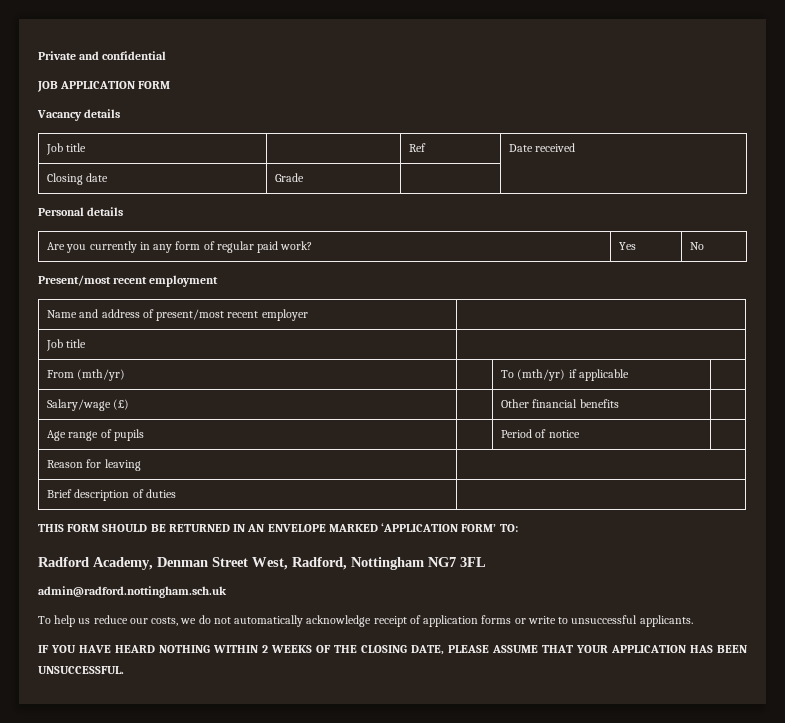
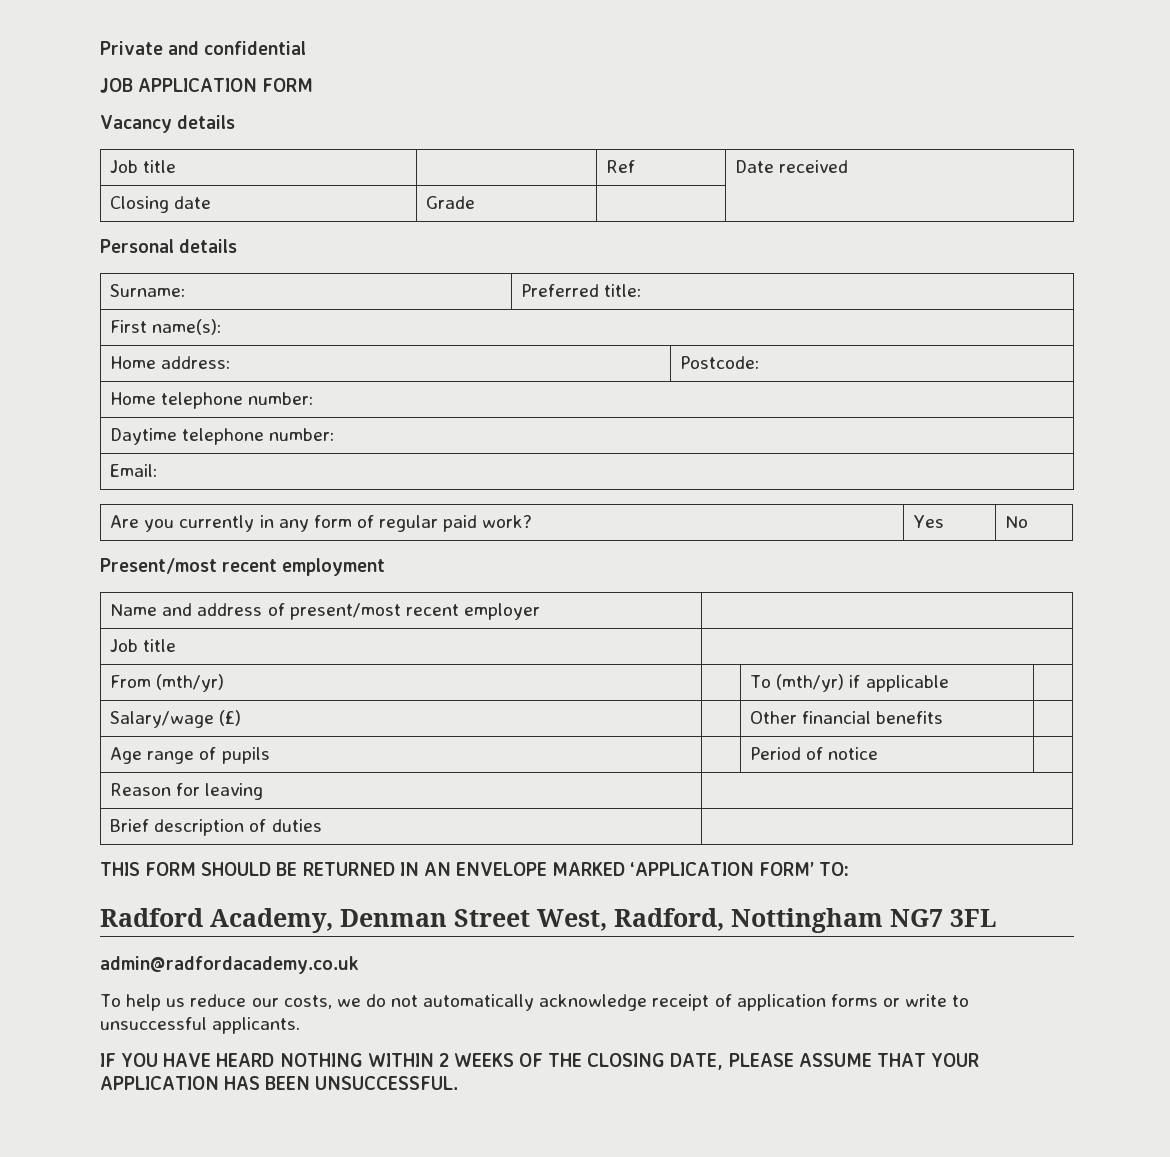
(124, 211) none -> [110,284,186,297] [521,284,642,297] [110,319,222,335] [110,356,231,369] [680,356,760,369] [110,392,314,409] [110,428,335,445] [110,464,158,477] // Surname: | Preferred title: // First name(s): // Home address: | Postcode: // Home telephone number: // Daytime telephone number: // Email:
[38,586,227,598] admin@radford.nottingham.sch.uk -> [100,956,359,974] admin@radfordacademy.co.uk

